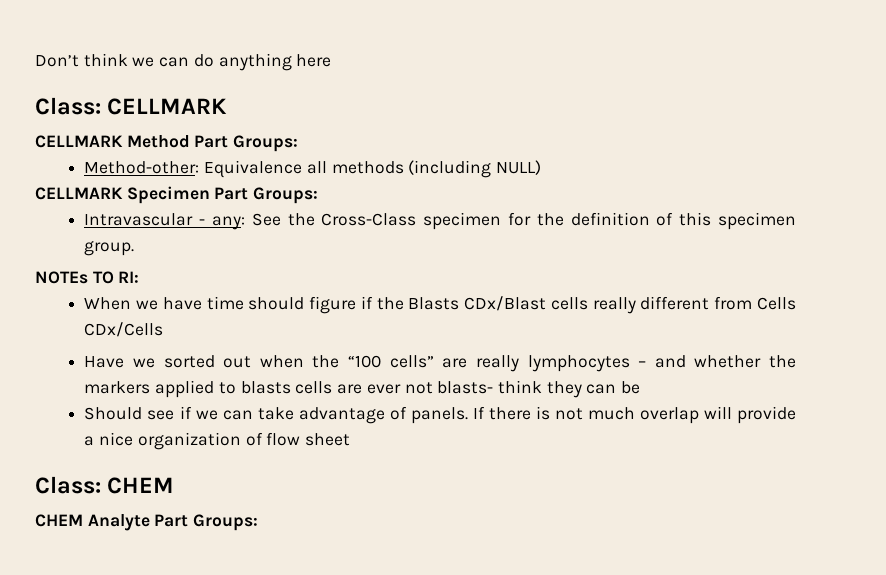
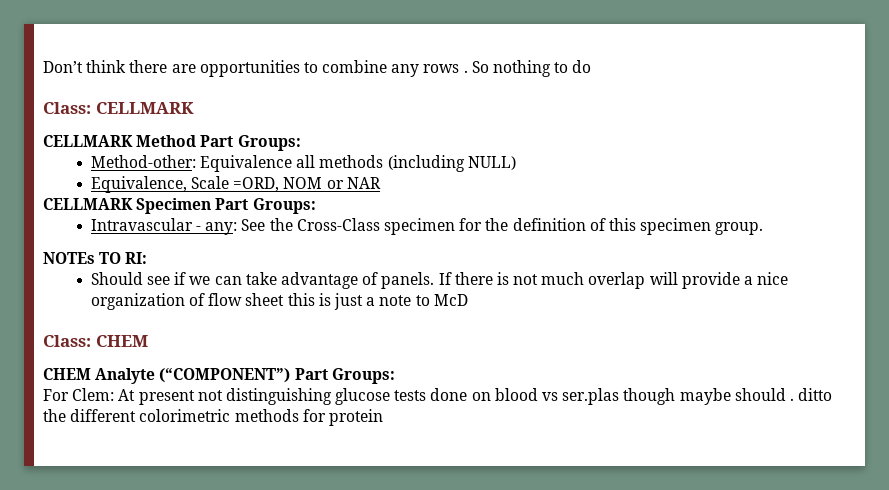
[132,57,190,67] we can -> [129,60,569,77] there are opportunities to combine any rows . So nothing to
[218,53,332,71] anything here -> (592, 66) none
(542, 167) none -> [90,176,381,193] // Equivalence, Scale =ORD, NOM or NAR
[84,296,796,314] [84,322,164,337] [84,355,797,372] [84,380,641,398] // When we have time should figure if the Blasts CDx/Blast cells really different from Cells CDx/Cells // Have we sorted out when the “100 cells” are really lymphocytes – and whether the markers applied to blasts cells are ever not blasts- think they can be -> (148, 258) none
(351, 439) none -> [287,293,468,310] this is just a note to McD
[154,514,259,531] Part Groups: -> [159,368,395,384] [43,388,833,405] [43,409,383,426] (“COMPONENT”) Part Groups: // For Clem: At present not distinguishing glucose tests done on blood vs ser.plas though maybe should . ditto the different colorimetric methods for protein

